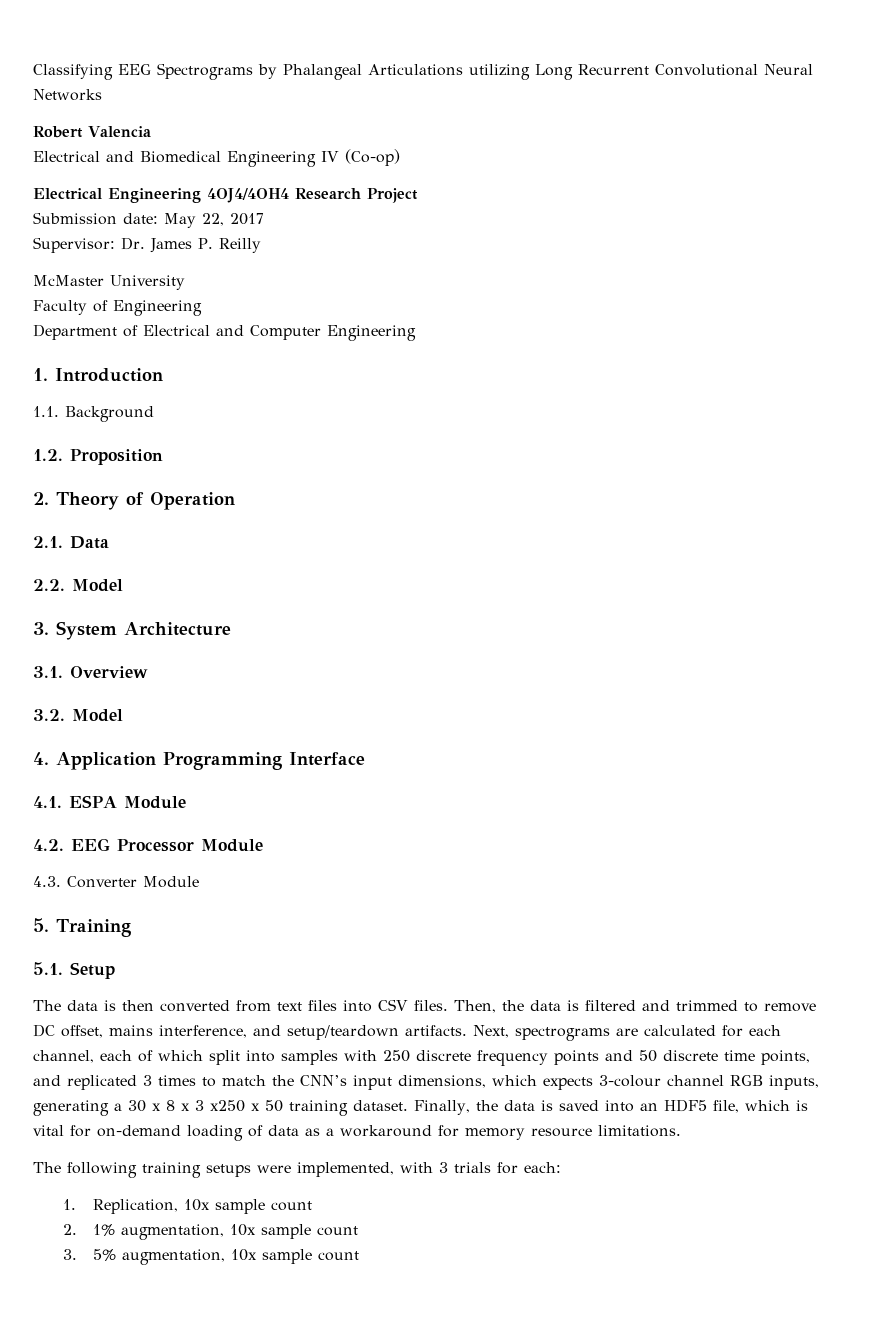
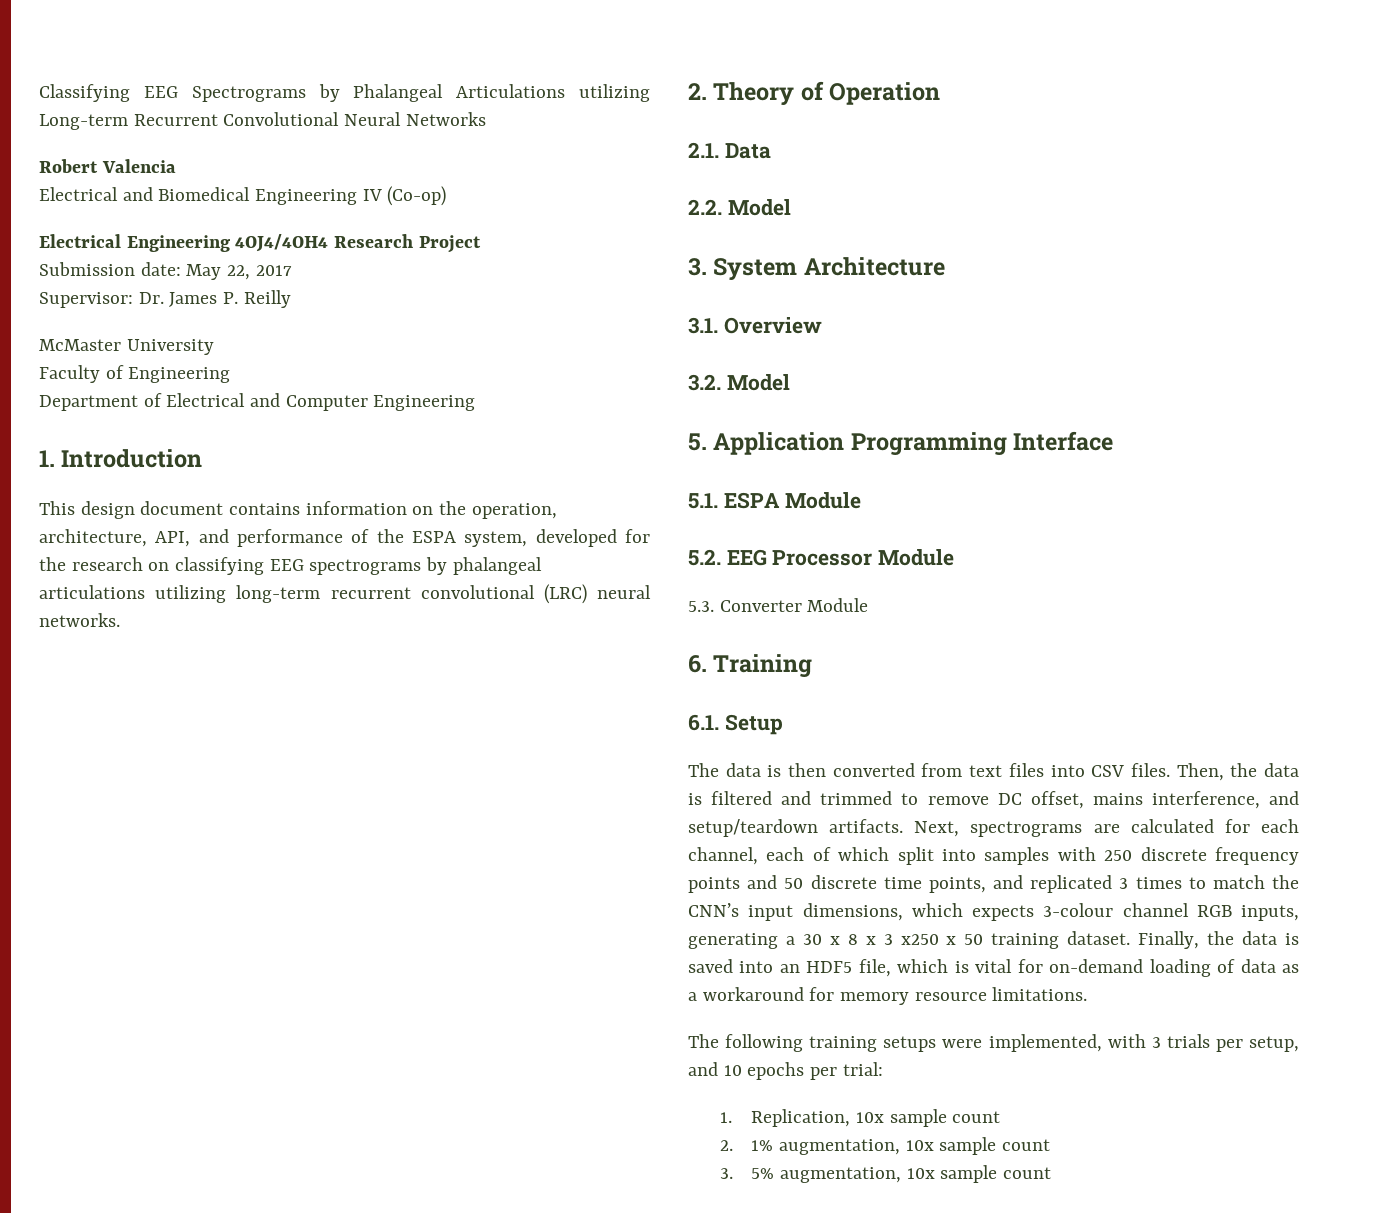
[535,64,573,80] Long -> [39,114,128,130] Long-term
[33,406,154,422] [33,449,163,465] 1.1. Background // 1.2. Proposition -> [39,501,557,519] [39,529,650,547] [39,557,542,575] [39,584,652,604] [39,613,120,627] This design document contains information on the operation, architecture, API, and performance of the ESPA system, developed for the research on classifying EEG spectrograms by phalangeal articulations utilizing long-term recurrent convolutional (LRC) neural networks.
[33,752,49,765] 4. -> [688,433,707,451] 5.
[33,796,62,808] 4.1. -> [688,493,718,509] 5.1.
[33,839,64,851] 4.2. -> [688,549,721,566] 5.2.
[33,876,61,887] 4.3. -> [688,601,714,612] 5.3.
[33,918,49,932] 5. -> [688,655,707,673] 6.
[33,962,63,975] 5.1. -> [688,714,719,731] 6.1.
[497,1162,561,1174] for each: -> [1215,1036,1299,1052] [688,1062,883,1080] per setup, and 10 epochs per trial:

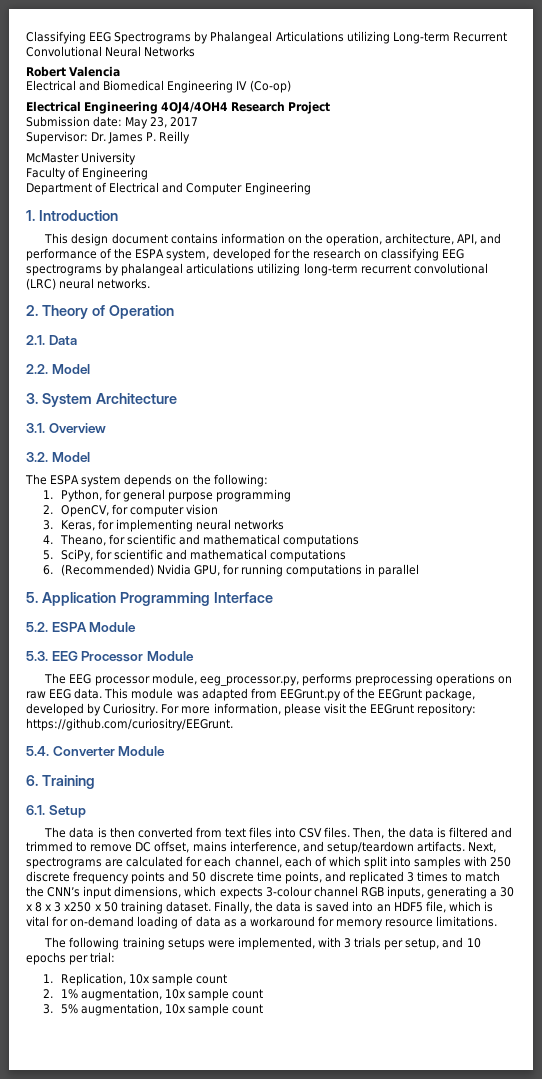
[227,265,251,280] 22, -> [150,117,168,128] 23,
(790, 382) none -> [25,474,268,487] [43,489,291,502] [43,504,218,517] [43,519,284,532] [43,534,360,547] [43,549,347,562] [43,564,420,577] // The ESPA system depends on the following: // 1. Python, for general purpose programming // 2. OpenCV, for computer vision // 3. Keras, for implementing neural networks // 4. Theano, for scientific and mathematical computations // 5. SciPy, for scientific and mathematical computations // 6. (Recommended) Nvidia GPU, for running computations in parallel
[688,493,718,509] 5.1. -> [26,622,48,632] 5.2.
[688,549,721,566] 5.2. -> [26,651,48,661] 5.3.
[688,601,714,612] 5.3. -> [44,673,513,686] [26,688,476,701] [26,703,477,716] [26,718,233,731] [26,746,49,756] The EEG processor module, eeg_processor.py, performs preprocessing operations on raw EEG data. This module was adapted from EEGrunt.py of the EEGrunt package, developed by Curiositry. For more information, please visit the EEGrunt repository: https://github.com/curiositry/EEGrunt. // 5.4.

